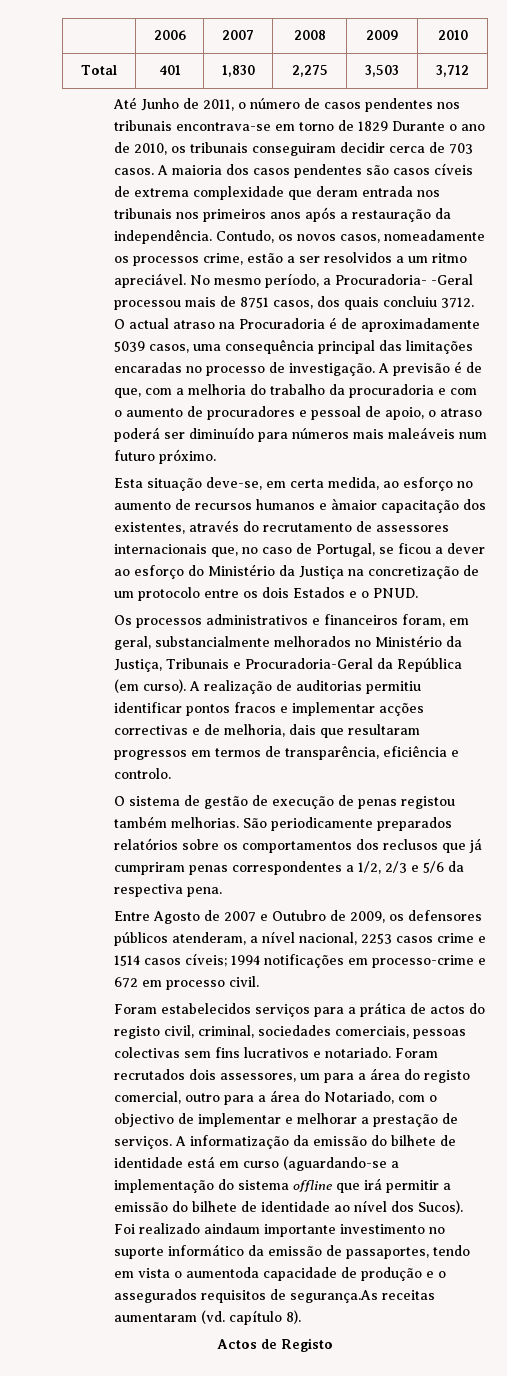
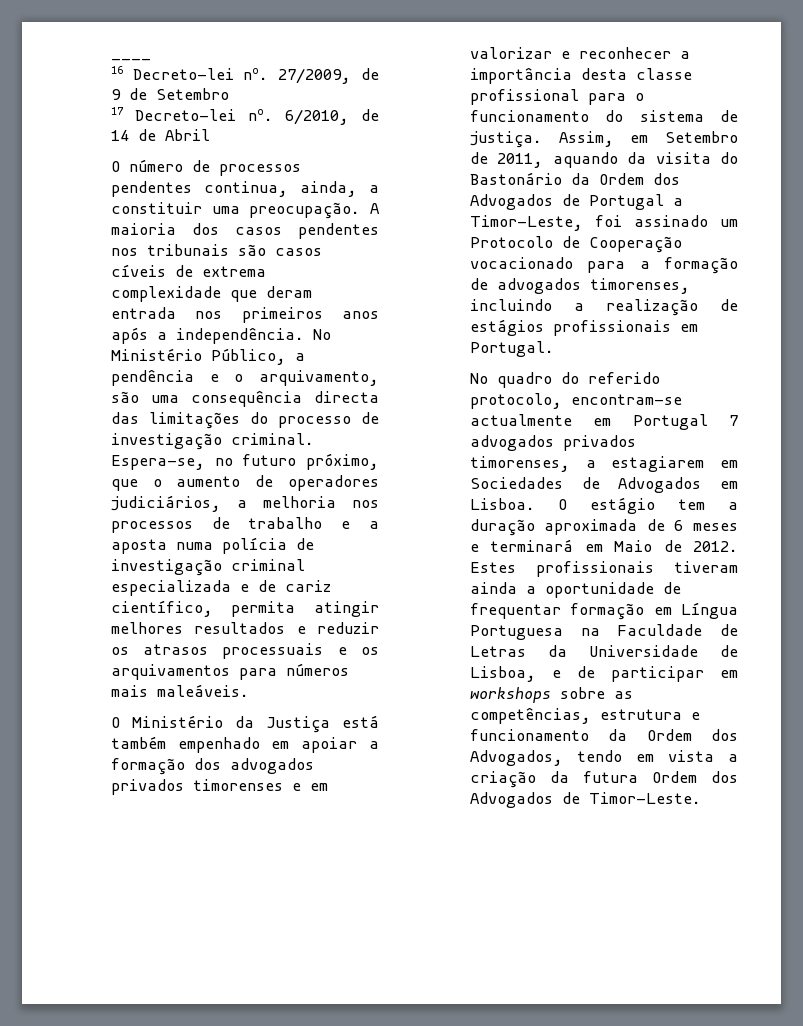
[153,30,186,40] [222,30,254,40] [293,30,326,40] [366,30,398,40] [437,30,468,40] [81,65,118,75] [158,65,181,75] [221,65,255,77] [291,65,328,77] [365,65,399,77] [436,65,469,77] [113,97,461,112] [114,120,486,131] [114,142,474,156] [114,168,155,175] | 2006 | 2007 | 2008 | 2009 | 2010 // Total | 401 | 1,830 | 2,275 | 3,503 | 3,712 // Até Junho de 2011, o número de casos pendentes nos tribunais encontrava-se em torno de 1829 Durante o ano de 2010, os tribunais conseguiram decidir cerca de 703 casos. -> [110,58,151,61] [110,66,380,84] [110,88,229,100] [110,107,380,125] [110,129,210,141] [110,159,301,176] [110,181,380,197] [110,202,361,219] ____ // 16 Decreto-lei no. 27/2009, de 9 de Setembro // 17 Decreto-lei no. 6/2010, de 14 de Abril // O número de processos pendentes continua, ainda, a constituir uma preocupação.
(363, 171) none -> [110,244,229,256] nos tribunais
[114,208,200,219] tribunais nos -> (223, 315) none
[352,208,452,222] [114,229,486,244] [114,252,468,266] [114,273,474,288] [114,296,475,310] [114,317,481,332] [114,341,190,353] restauração da independência. Contudo, os novos casos, nomeadamente os processos crime, estão a ser resolvidos a um ritmo apreciável. No mesmo período, a Procuradoria- -Geral processou mais de 8751 casos, dos quais concluiu 3712. O actual atraso na Procuradoria é de aproximadamente 5039 casos, -> [175,328,331,344] [110,348,305,365] [110,370,380,386] [110,391,139,403] independência. No Ministério Público, a pendência e o arquivamento, são
[318,340,376,354] principal -> [314,391,379,403] directa
[114,361,483,376] [114,384,478,398] [114,406,483,420] [114,427,488,442] [114,449,217,464] [114,477,474,491] [114,498,487,513] [114,520,450,534] [114,543,486,557] [114,564,480,579] [114,587,419,601] [114,614,470,628] [114,635,463,650] [114,658,463,672] [114,679,422,694] [114,702,425,716] [114,724,421,738] [114,745,460,760] [114,768,172,779] [114,795,456,809] [114,816,453,831] [114,838,483,853] [114,861,465,875] [114,884,223,897] [114,910,483,924] [114,931,487,946] [114,953,487,968] [114,976,260,990] [114,1002,486,1017] [114,1025,467,1039] [114,1047,439,1058] [114,1068,471,1083] [114,1090,438,1105] [114,1113,459,1127] [114,1135,457,1149] [114,1156,400,1171] [114,1178,452,1193] [114,1200,464,1214] [114,1223,446,1237] [114,1244,471,1259] [114,1267,447,1281] [114,1289,436,1303] [114,1310,302,1325] [217,1338,333,1352] encaradas no processo de investigação. A previsão é de que, com a melhoria do trabalho da procuradoria e com o aumento de procuradores e pessoal de apoio, o atraso poderá ser diminuído para números mais maleáveis num futuro próximo. // Esta situação deve-se, em certa medida, ao esforço no aumento de recursos humanos e àmaior capacitação dos existentes, através do recrutamento de assessores internacionais que, no caso de Portugal, se ficou a dever ao esforço do Ministério da Justiça na concretização de um protocolo entre os dois Estados e o PNUD. // Os processos administrativos e financeiros foram, em geral, substancialmente melhorados no Ministério da Justiça, Tribunais e Procuradoria-Geral da República (em curso). A realização de auditorias permitiu identificar pontos fracos e implementar acções correctivas e de melhoria, dais que resultaram progressos em termos de transparência, eficiência e controlo. // O sistema de gestão de execução de penas registou também melhorias. São periodicamente preparados relatórios sobre os comportamentos dos reclusos que já cumpriram penas correspondentes a 1/2, 2/3 e 5/6 da respectiva pena. // Entre Agosto de 2007 e Outubro de 2009, os defensores públicos atenderam, a nível nacional, 2253 casos crime e 1514 casos cíveis; 1994 notificações em processo-crime e 672 em processo civil. // Foram estabelecidos serviços para a prática de actos do registo civil, criminal, sociedades comerciais, pessoas colectivas sem fins lucrativos e notariado. Foram recrutados dois assessores, um para a área do registo comercial, outro para a área do Notariado, com o objectivo de implementar e melhorar a prestação de serviços. A informatização da emissão do bilhete de identidade está em curso (aguardando-se a implementação do sistema offline que irá permitir a emissão do bilhete de identidade ao nível dos Sucos). Foi realizado aindaum importante investimento no suporte informático da emissão de passaportes, tendo em vista o aumentoda capacidade de produção e o assegurados requisitos de segurança.As receitas aumentaram (vd. capítulo 8). // Actos de Registo -> [249,412,380,428] [110,433,314,450] [110,453,380,470] [110,475,379,491] [110,495,380,512] [110,517,379,533] [110,537,314,554] [110,559,305,576] [110,580,331,596] [110,600,379,617] [110,622,379,634] [110,643,379,659] [110,663,349,680] [110,684,249,697] [110,715,380,733] [110,736,380,753] [110,758,314,775] [110,779,328,795] [469,47,690,59] [469,68,692,84] [469,89,644,105] [469,110,738,122] [469,131,738,148] [469,152,738,168] [469,172,680,185] [469,194,683,210] [469,215,738,231] [469,236,682,253] [469,257,738,274] [469,278,690,294] [469,299,738,316] [469,319,698,336] [469,341,554,357] [469,372,660,388] [469,393,682,409] [469,414,738,430] [469,435,636,451] [469,456,738,472] [469,477,738,493] [469,497,738,514] [469,519,738,536] [469,539,738,552] [469,561,738,577] [469,582,681,598] [469,602,738,620] [469,624,738,640] [469,645,738,657] [469,666,738,682] [469,687,633,703] [469,708,700,724] [469,729,738,741] [469,750,738,766] [469,771,738,788] [469,792,701,808] do processo de investigação criminal. Espera-se, no futuro próximo, que o aumento de operadores judiciários, a melhoria nos processos de trabalho e a aposta numa polícia de investigação criminal especializada e de cariz científico, permita atingir melhores resultados e reduzir os atrasos processuais e os arquivamentos para números mais maleáveis. // O Ministério da Justiça está também empenhado em apoiar a formação dos advogados privados timorenses e em valorizar e reconhecer a importância desta classe profissional para o funcionamento do sistema de justiça. Assim, em Setembro de 2011, aquando da visita do Bastonário da Ordem dos Advogados de Portugal a Timor-Leste, foi assinado um Protocolo de Cooperação vocacionado para a formação de advogados timorenses, incluindo a realização de estágios profissionais em Portugal. // No quadro do referido protocolo, encontram-se actualmente em Portugal 7 advogados privados timorenses, a estagiarem em Sociedades de Advogados em Lisboa. O estágio tem a duração aproximada de 6 meses e terminará em Maio de 2012. Estes profissionais tiveram ainda a oportunidade de frequentar formação em Língua Portuguesa na Faculdade de Letras da Universidade de Lisboa, e de participar em workshops sobre as competências, estrutura e funcionamento da Ordem dos Advogados, tendo em vista a criação da futura Ordem dos Advogados de Timor-Leste.

